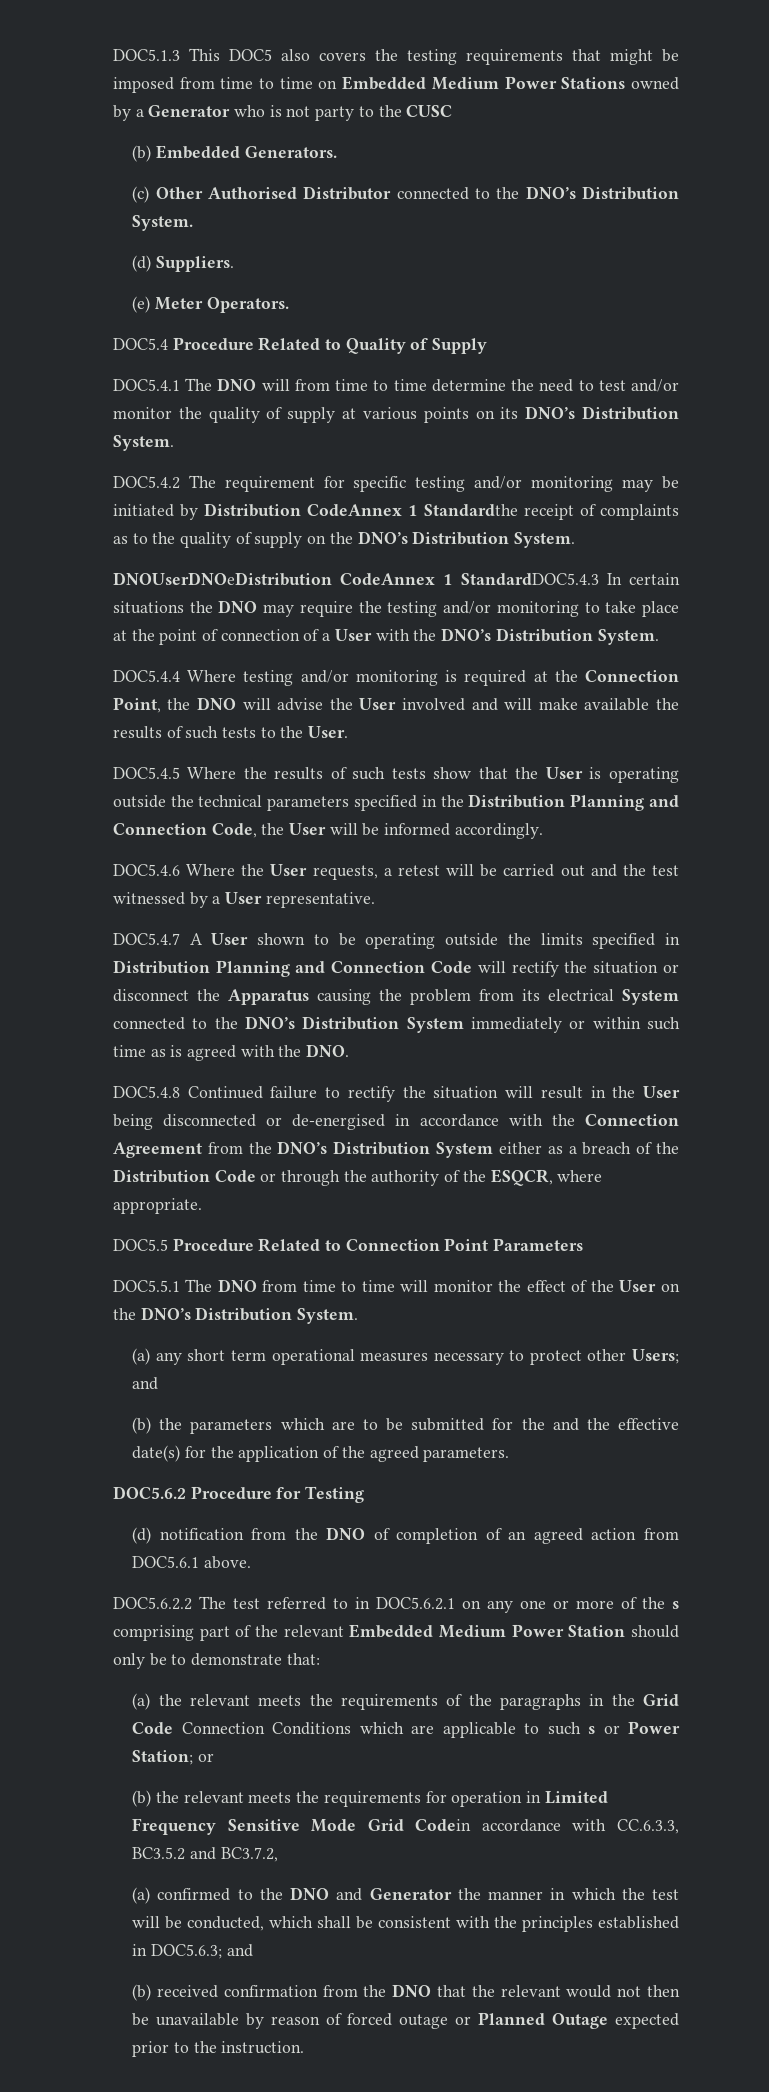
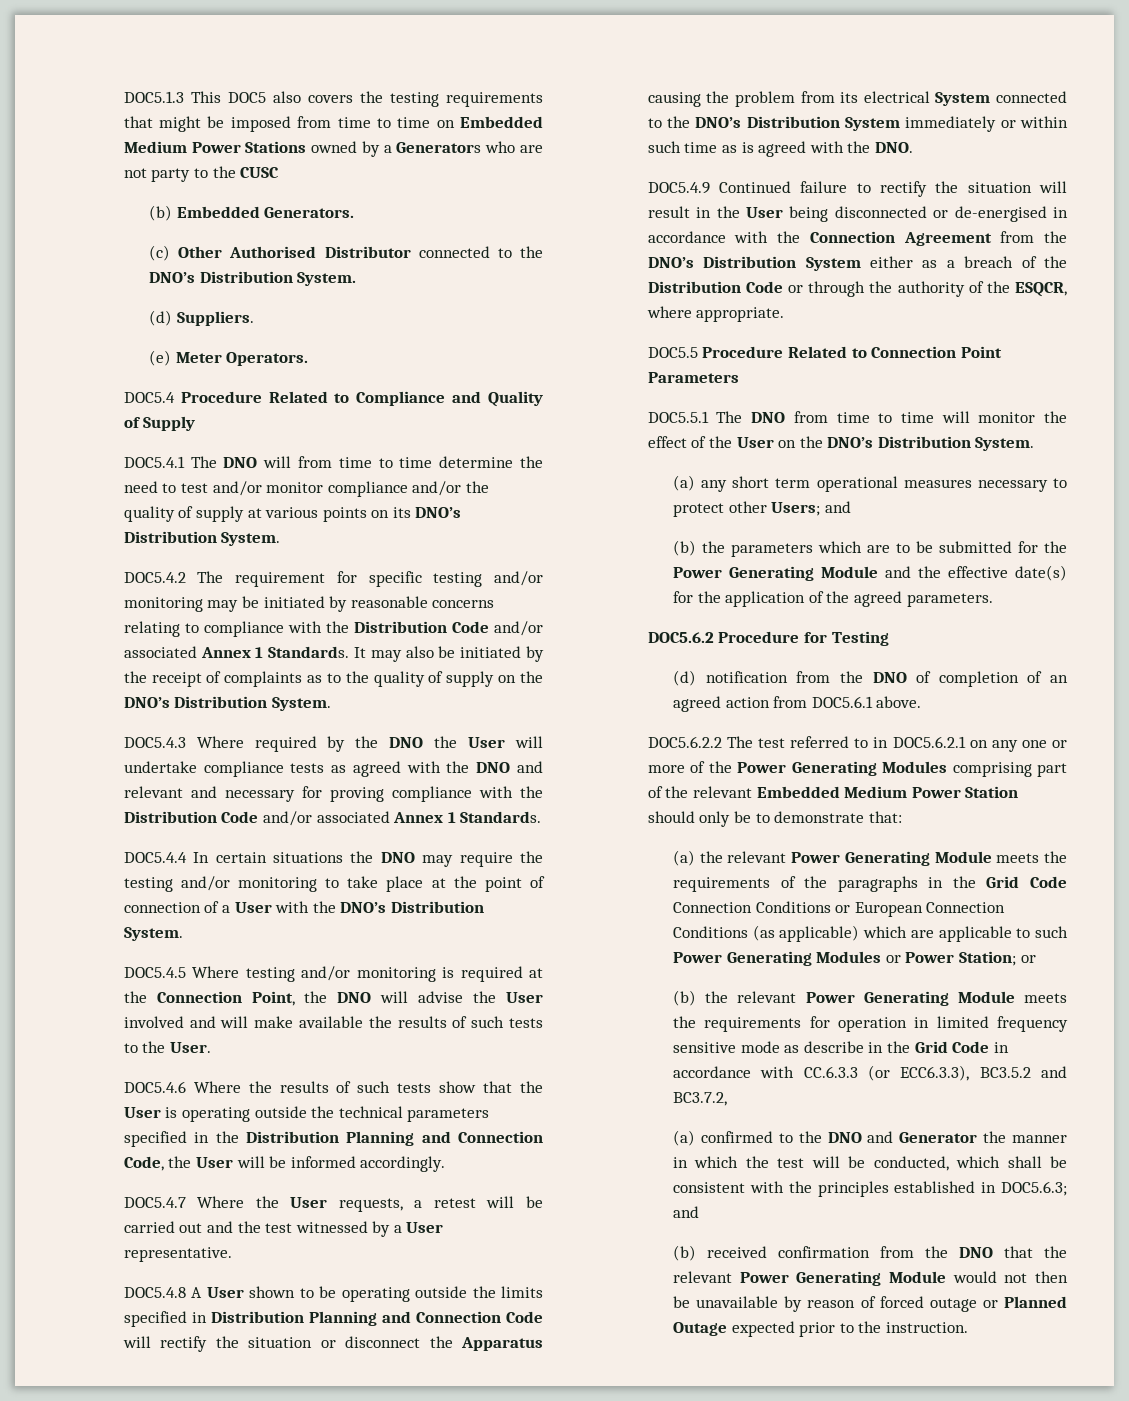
[148,105,282,117] Generator who is -> [396,141,543,153] Generators who are
(342, 344) none -> [356,391,482,406] Compliance and
(172, 413) none -> [327,481,462,497] compliance and/or
[204,503,518,517] Distribution CodeAnnex 1 Standardthe -> [350,596,495,608] [123,621,543,637] [123,646,544,662] [123,671,147,683] reasonable concerns relating to compliance with the Distribution Code and/or associated Annex 1 Standards. It may also be initiated by the
[112,572,599,586] DNOUserDNOeDistribution CodeAnnex 1 StandardDOC5.4.3 -> [123,736,543,752] [123,761,543,777] [123,786,543,802] [123,811,542,826] [123,852,187,863] DOC5.4.3 Where required by the DNO the User will undertake compliance tests as agreed with the DNO and relevant and necessary for proving compliance with the Distribution Code and/or associated Annex 1 Standards. // DOC5.4.4
[112,670,180,682] DOC5.4.4 -> [123,967,186,978] DOC5.4.5
[112,767,180,779] DOC5.4.5 -> [123,1081,186,1093] DOC5.4.6
[112,864,180,876] DOC5.4.6 -> [123,1197,186,1208] DOC5.4.7
[112,933,180,945] DOC5.4.7 -> [123,1287,186,1298] DOC5.4.8
[112,1086,180,1098] DOC5.4.8 -> [647,182,710,194] DOC5.4.9
(545, 1424) none -> [673,566,879,581] Power Generating Module
[672,1601,679,1609] s -> [737,761,948,776] Power Generating Modules
(250, 1700) none -> [791,851,992,866] Power Generating Module
(352, 1728) none -> [835,902,1006,917] [673,925,860,942] or European Connection Conditions (as applicable)
[588,1726,596,1734] s -> [673,951,882,966] Power Generating Modules
(244, 1797) none -> [805,991,1015,1006] Power Generating Module
[544,1791,608,1804] [132,1818,679,1835] Limited Frequency Sensitive Mode Grid Codein accordance with CC.6.3.3, -> [936,1016,1068,1032] [673,1041,1009,1053] [673,1065,970,1081] limited frequency sensitive mode as describe in the Grid Code in accordance with CC.6.3.3 (or ECC6.3.3),
(561, 1991) none -> [739,1271,947,1286] Power Generating Module

